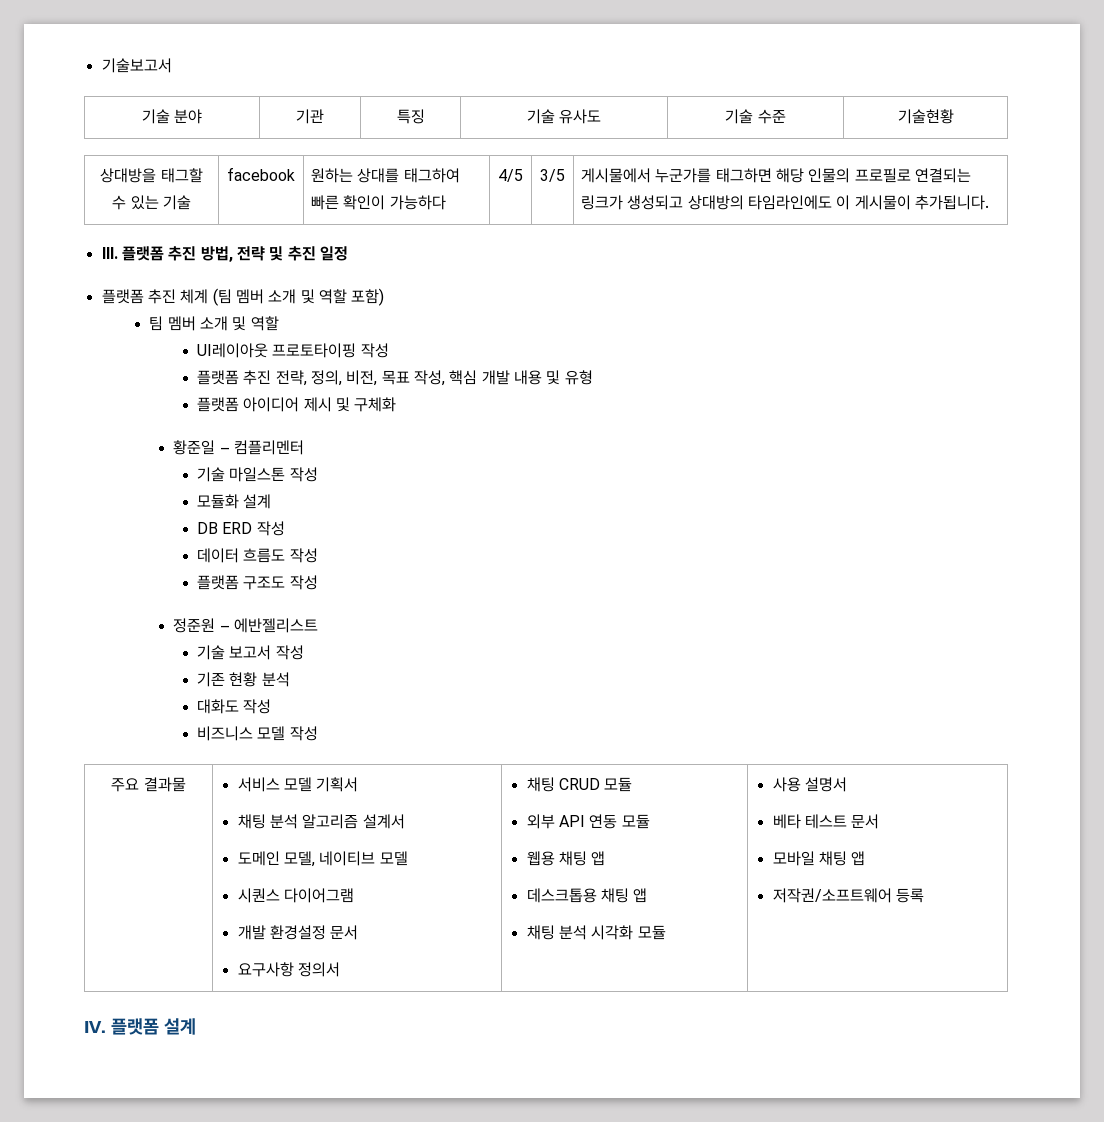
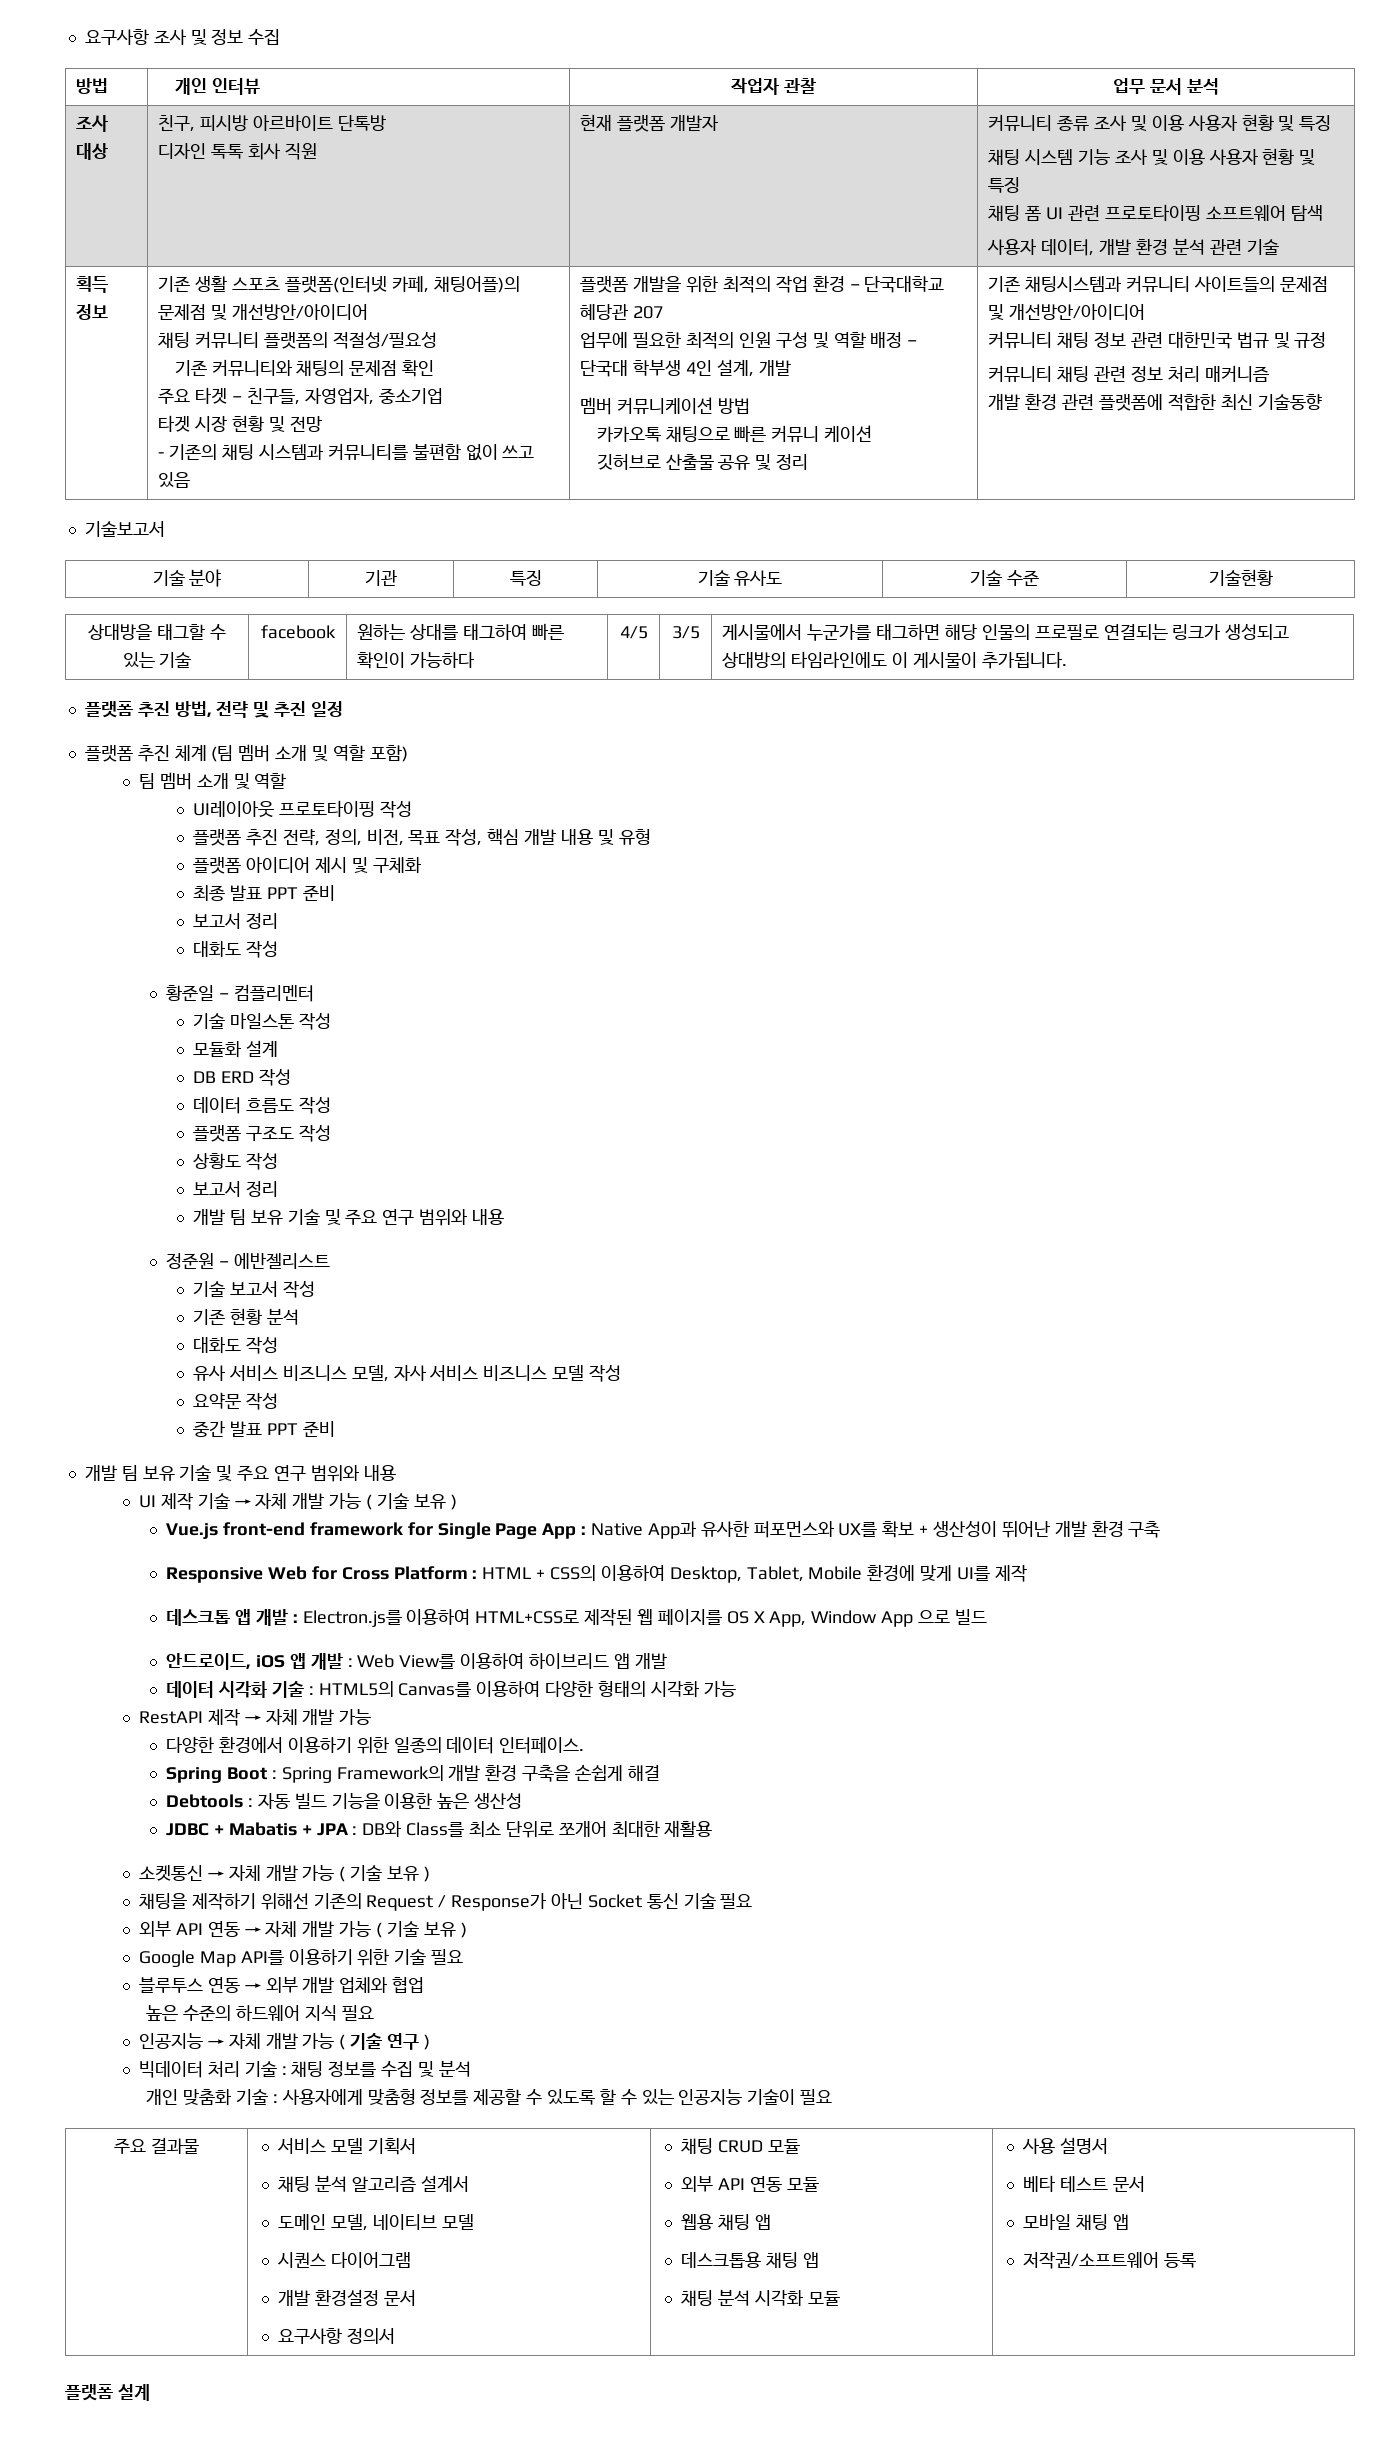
(101, 65) none -> [84,29,281,45] [76,78,109,94] [174,78,260,95] [731,78,816,95] [1113,78,1219,95] [76,115,110,132] [76,143,109,160] [158,114,386,132] [158,143,317,160] [580,114,720,132] [988,114,1332,131] [988,148,1316,165] [988,177,1021,193] [988,204,1323,221] [987,238,1279,256] [76,276,109,293] [76,304,109,320] [158,276,520,293] [158,304,369,320] [158,331,437,349] [174,359,435,377] [158,387,443,405] [158,415,322,432] [158,443,535,461] [158,472,191,488] [580,275,945,293] [580,304,664,320] [580,332,918,349] [580,359,791,377] [580,397,751,415] [596,425,873,442] [596,453,809,471] [988,275,1328,292] [988,304,1146,320] [988,331,1327,349] [988,365,1269,382] [988,393,1322,411] 요구사항 조사 및 정보 수집 // 방법 | 개인 인터뷰 | 작업자 관찰 | 업무 문서 분석 // 조사 대상 | 친구, 피시방 아르바이트 단톡방 // 디자인 톡톡 회사 직원 | 현재 플랫폼 개발자 | 커뮤니티 종류 조사 및 이용 사용자 현황 및 특징 // 채팅 시스템 기능 조사 및 이용 사용자 현황 및 특징 // 채팅 폼 UI 관련 프로토타이핑 소프트웨어 탐색 // 사용자 데이터, 개발 환경 분석 관련 기술 // 획득 정보 | 기존 생활 스포츠 플랫폼(인터넷 카페, 채팅어플)의 문제점 및 개선방안/아이디어 // 채팅 커뮤니티 플랫폼의 적절성/필요성 // 기존 커뮤니티와 채팅의 문제점 확인 // 주요 타겟 – 친구들, 자영업자, 중소기업 // 타겟 시장 현황 및 전망 // - 기존의 채팅 시스템과 커뮤니티를 불편함 없이 쓰고 있음 | 플랫폼 개발을 위한 최적의 작업 환경 – 단국대학교 혜당관 207 // 업무에 필요한 최적의 인원 구성 및 역할 배정 – 단국대 학부생 4인 설계, 개발 // 멤버 커뮤니케이션 방법 // 카카오톡 채팅으로 빠른 커뮤니 케이션 // 깃허브로 산출물 공유 및 정리 | 기존 채팅시스템과 커뮤니티 사이트들의 문제점 및 개선방안/아이디어 // 커뮤니티 채팅 정보 관련 대한민국 법규 및 규정 // 커뮤니티 채팅 관련 정보 처리 매커니즘 // 개발 환경 관련 플랫폼에 적합한 최신 기술동향 //
[101,247,118,259] III. -> (1067, 660) none
(397, 404) none -> [193,885,335,901] [193,913,279,929] [193,940,279,958] // 최종 발표 PPT 준비 // 보고서 정리 // 대화도 작성
(318, 582) none -> [193,1152,279,1170] [193,1181,279,1197] [193,1209,505,1226] // 상황도 작성 // 보고서 정리 // 개발 팀 보유 기술 및 주요 연구 범위와 내용
[197,726,318,741] 비즈니스 모델 작성 -> [193,1364,622,1382] [193,1392,279,1410] [193,1421,335,1437] [84,1465,396,1482] [138,1492,457,1510] [166,1520,1161,1539] [166,1564,1027,1583] [166,1608,987,1627] [166,1653,667,1670] [166,1680,736,1698] [138,1708,372,1726] [166,1736,585,1754] [166,1764,660,1783] [166,1793,523,1809] [166,1820,713,1838] [138,1865,430,1882] [138,1892,753,1911] [138,1921,467,1938] [138,1949,464,1967] [138,1976,425,1993] [146,2005,374,2021] [138,2033,430,2050] [138,2060,471,2078] [146,2088,833,2106] 유사 서비스 비즈니스 모델, 자사 서비스 비즈니스 모델 작성 // 요약문 작성 // 중간 발표 PPT 준비 // 개발 팀 보유 기술 및 주요 연구 범위와 내용 // UI 제작 기술 → 자체 개발 가능 ( 기술 보유 ) // Vue.js front-end framework for Single Page App : Native App과 유사한 퍼포먼스와 UX를 확보 + 생산성이 뛰어난 개발 환경 구축 // Responsive Web for Cross Platform : HTML + CSS의 이용하여 Desktop, Tablet, Mobile 환경에 맞게 UI를 제작 // 데스크톱 앱 개발 : Electron.js를 이용하여 HTML+CSS로 제작된 웹 페이지를 OS X App, Window App 으로 빌드 // 안드로이드, iOS 앱 개발 : Web View를 이용하여 하이브리드 앱 개발 // 데이터 시각화 기술 : HTML5의 Canvas를 이용하여 다양한 형태의 시각화 가능 // RestAPI 제작 → 자체 개발 가능 // 다양한 환경에서 이용하기 위한 일종의 데이터 인터페이스. // Spring Boot : Spring Framework의 개발 환경 구축을 손쉽게 해결 // Debtools : 자동 빌드 기능을 이용한 높은 생산성 // JDBC + Mabatis + JPA : DB와 Class를 최소 단위로 쪼개어 최대한 재활용 // 소켓통신 → 자체 개발 가능 ( 기술 보유 ) // 채팅을 제작하기 위해선 기존의 Request / Response가 아닌 Socket 통신 기술 필요 // 외부 API 연동 → 자체 개발 가능 ( 기술 보유 ) // Google Map API를 이용하기 위한 기술 필요 // 블루투스 연동 → 외부 개발 업체와 협업 // 높은 수준의 하드웨어 지식 필요 // 인공지능 → 자체 개발 가능 ( 기술 연구 ) // 빅데이터 처리 기술 : 채팅 정보를 수집 및 분석 // 개인 맞춤화 기술 : 사용자에게 맞춤형 정보를 제공할 수 있도록 할 수 있는 인공지능 기술이 필요
[84,1021,106,1033] IV. -> (1197, 2260) none

